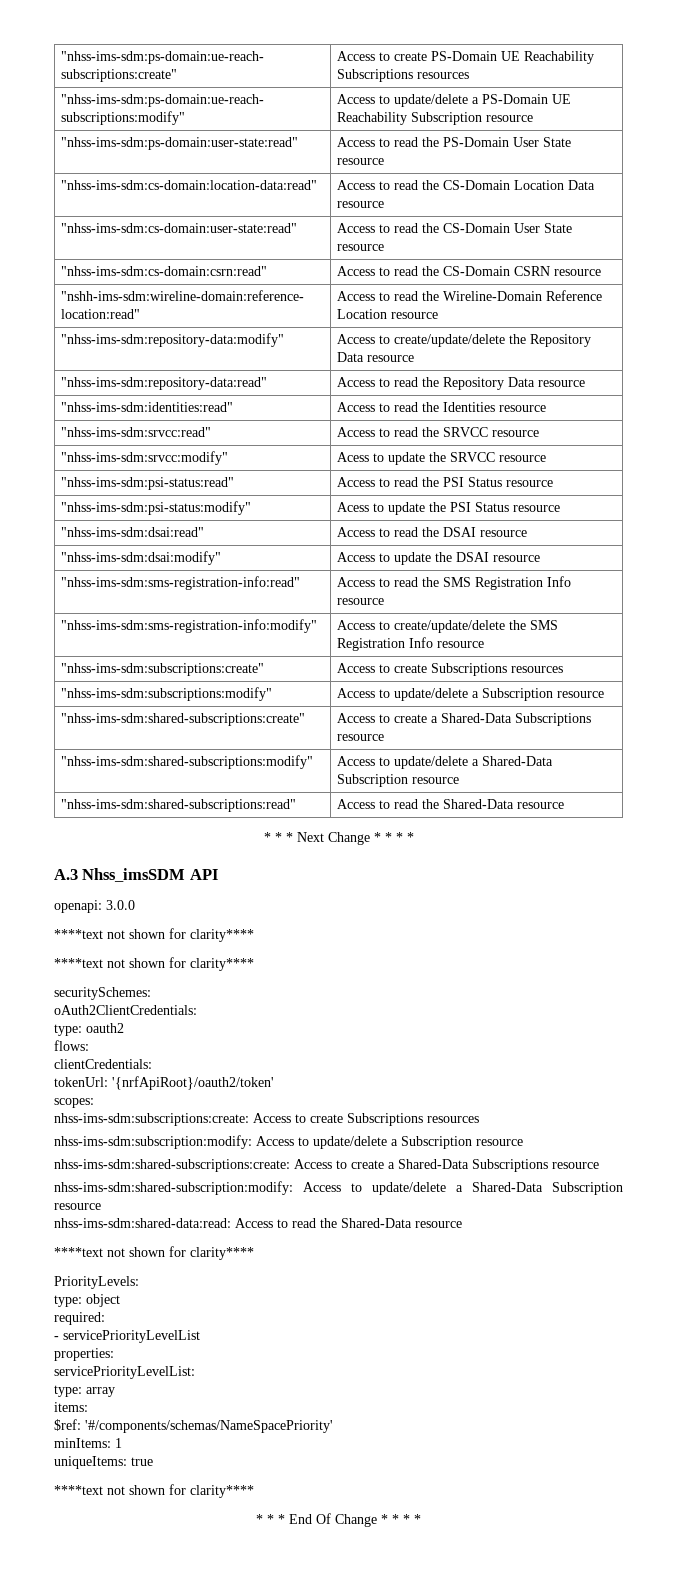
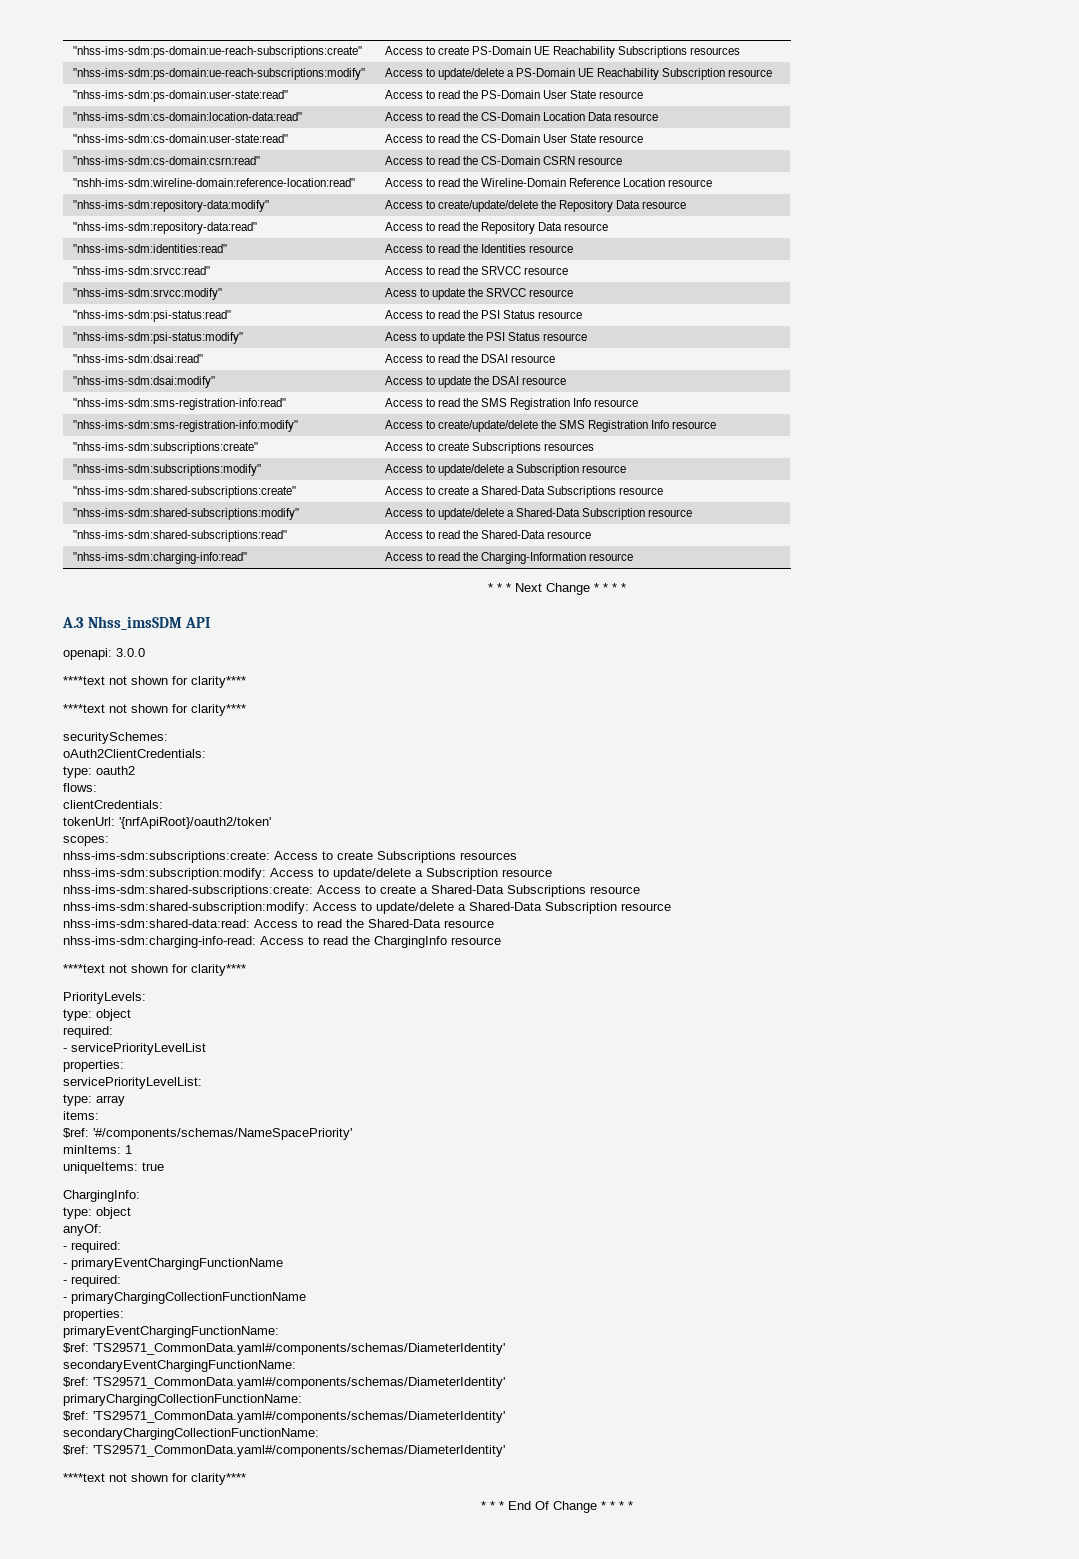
(564, 805) none -> [72,552,247,564] [384,552,634,564] // "nhss-ims-sdm:charging-info:read" | Access to read the Charging-Information resource
(462, 1224) none -> [63,936,501,948] // nhss-ims-sdm:charging-info-read: Access to read the ChargingInfo resource
(153, 1461) none -> [63,1190,140,1202] [63,1207,131,1219] [63,1224,102,1236] [63,1241,121,1253] [63,1258,283,1270] [63,1275,121,1287] [63,1292,306,1304] [63,1309,124,1321] [63,1326,279,1338] [63,1343,505,1355] [63,1360,296,1372] [63,1377,505,1389] [63,1394,302,1406] [63,1411,505,1423] [63,1428,319,1440] [63,1445,505,1457] // ChargingInfo: // type: object // anyOf: // - required: // - primaryEventChargingFunctionName // - required: // - primaryChargingCollectionFunctionName // properties: // primaryEventChargingFunctionName: // $ref: 'TS29571_CommonData.yaml#/components/schemas/DiameterIdentity' // secondaryEventChargingFunctionName: // $ref: 'TS29571_CommonData.yaml#/components/schemas/DiameterIdentity' // primaryChargingCollectionFunctionName: // $ref: 'TS29571_CommonData.yaml#/components/schemas/DiameterIdentity' // secondaryChargingCollectionFunctionName: // $ref: 'TS29571_CommonData.yaml#/components/schemas/DiameterIdentity'

